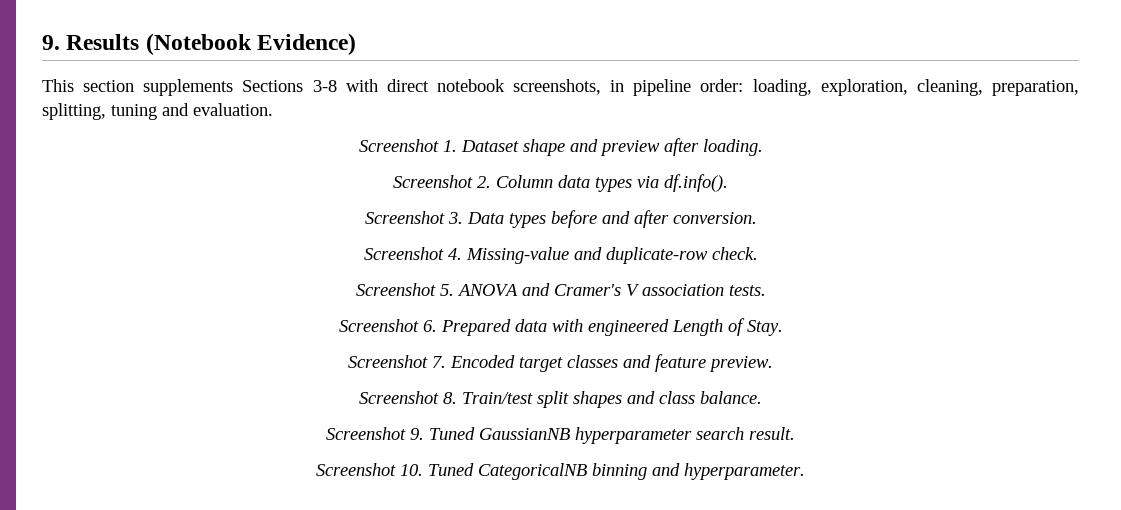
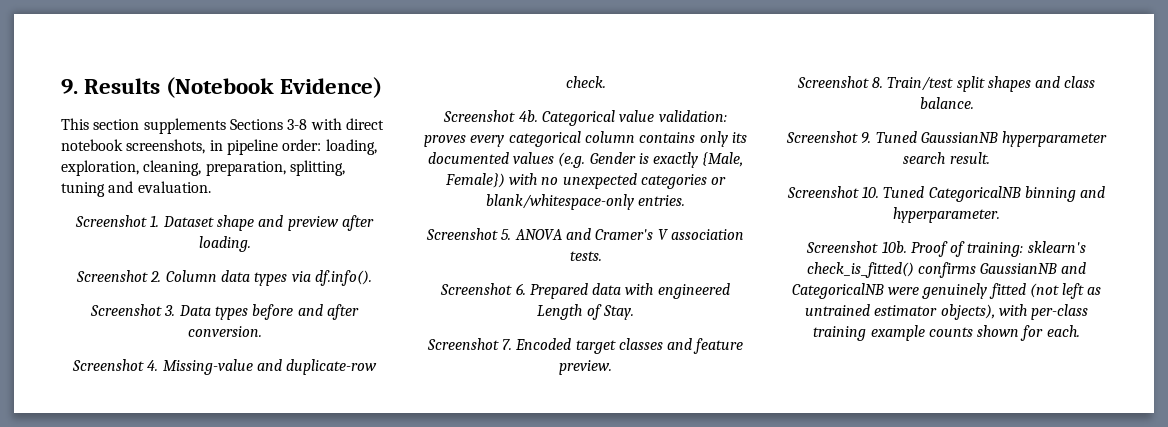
(758, 253) none -> [443,110,727,126] [424,131,747,147] [427,152,744,168] [444,173,727,189] [485,194,686,210] // Screenshot 4b. Categorical value validation: proves every categorical column contains only its documented values (e.g. Gender is exactly {Male, Female}) with no unexpected categories or blank/whitespace-only entries.
(805, 471) none -> [806,241,1086,257] [806,262,1087,278] [791,283,1102,299] [804,304,1089,320] [813,325,1080,341] // Screenshot 10b. Proof of training: sklearn's check_is_fitted() confirms GaussianNB and CategoricalNB were genuinely fitted (not left as untrained estimator objects), with per-class training example counts shown for each.

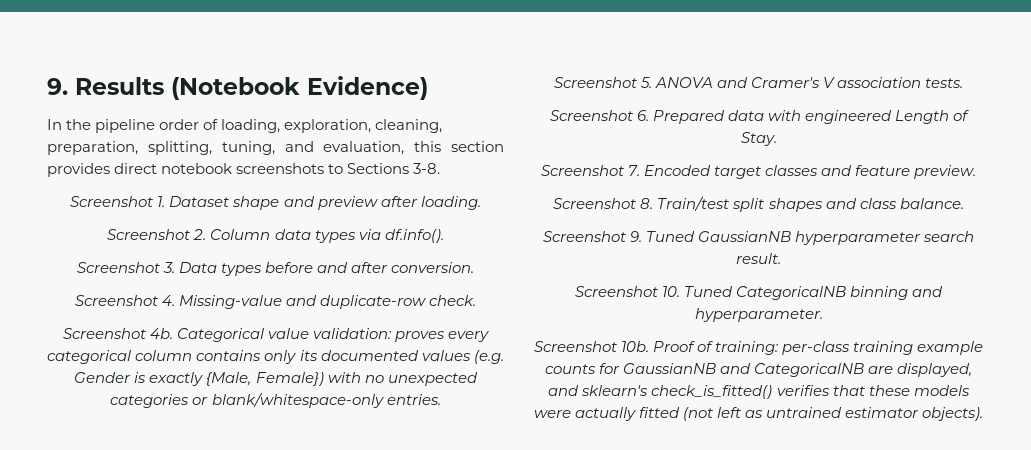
[61,118,384,134] [61,139,322,155] This section supplements Sections 3-8 with direct notebook screenshots, in pipeline order: -> [47,119,219,133] In the pipeline order of
[61,181,211,197] tuning and evaluation. -> [221,141,504,155] [47,163,441,177] tuning, and evaluation, this section provides direct notebook screenshots to Sections 3-8.
[1027,241,1086,253] [806,262,1087,278] [791,283,988,299] sklearn's check_is_fitted() confirms GaussianNB and CategoricalNB were genuinely -> [782,341,984,355] [544,363,973,377] [548,385,970,399] [533,407,636,421] per-class training example counts for GaussianNB and CategoricalNB are displayed, and sklearn's check_is_fitted() verifies that these models were actually
[940,304,1089,320] [813,325,1080,341] objects), with per-class training example counts shown for each. -> [922,407,984,421] objects).

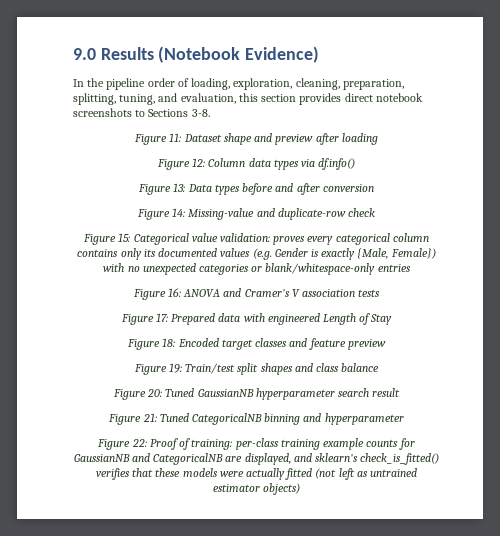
[47,78,68,95] 9. -> [73,48,96,60] 9.0
[70,196,166,207] Screenshot 1. -> [134,133,182,145] Figure 11:
[420,196,481,210] [107,229,207,240] loading. // Screenshot 2. -> [341,133,378,145] [156,158,206,170] loading // Figure 12:
[384,229,444,243] [76,262,175,273] df.info(). // Screenshot 3. -> [318,158,356,170] [138,183,186,195] df.info() // Figure 13:
[391,262,475,273] [74,295,477,309] [62,328,173,339] conversion. // Screenshot 4. Missing-value and duplicate-row check. // Screenshot 4b. -> [322,184,374,192] [136,208,376,220] [83,233,131,245] conversion // Figure 14: Missing-value and duplicate-row check // Figure 15:
[386,394,441,405] [553,77,652,88] entries. // Screenshot 5. -> [377,264,411,272] [132,288,181,300] entries // Figure 16:
[925,78,964,88] [549,110,649,121] tests. // Screenshot 6. -> [358,289,381,297] [120,313,168,325] tests // Figure 17:
[740,132,777,146] [540,165,640,176] Stay. // Screenshot 7. -> [370,314,393,325] [127,338,176,350] Stay // Figure 18:
[914,165,977,179] [553,198,654,209] preview. // Screenshot 8. -> [347,339,386,350] [133,363,182,375] preview // Figure 19:
[899,198,964,209] [542,231,642,242] balance. // Screenshot 9. -> [341,363,380,372] [112,389,163,400] balance // Figure 20:
[736,253,781,264] [574,286,680,297] result. // Screenshot 10. -> [372,388,401,397] [108,413,157,425] result // Figure 21:
[694,308,823,322] [533,341,649,352] hyperparameter. // Screenshot 10b. -> [324,413,404,425] [97,439,147,450] hyperparameter // Figure 22:
[922,407,984,421] objects). -> [263,483,301,495] objects)

